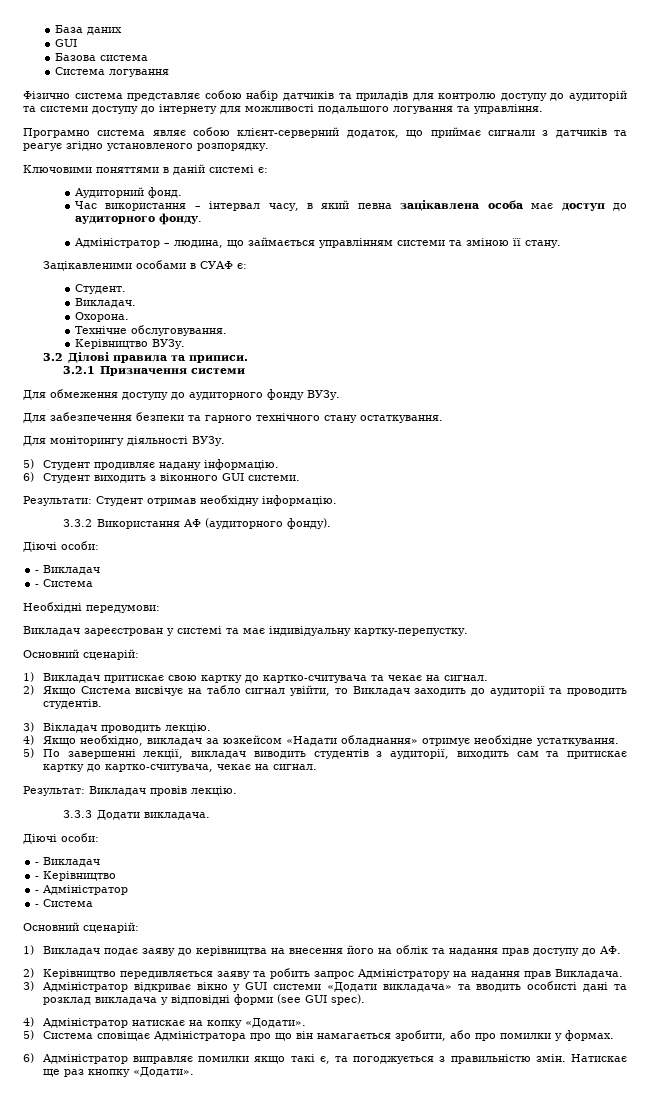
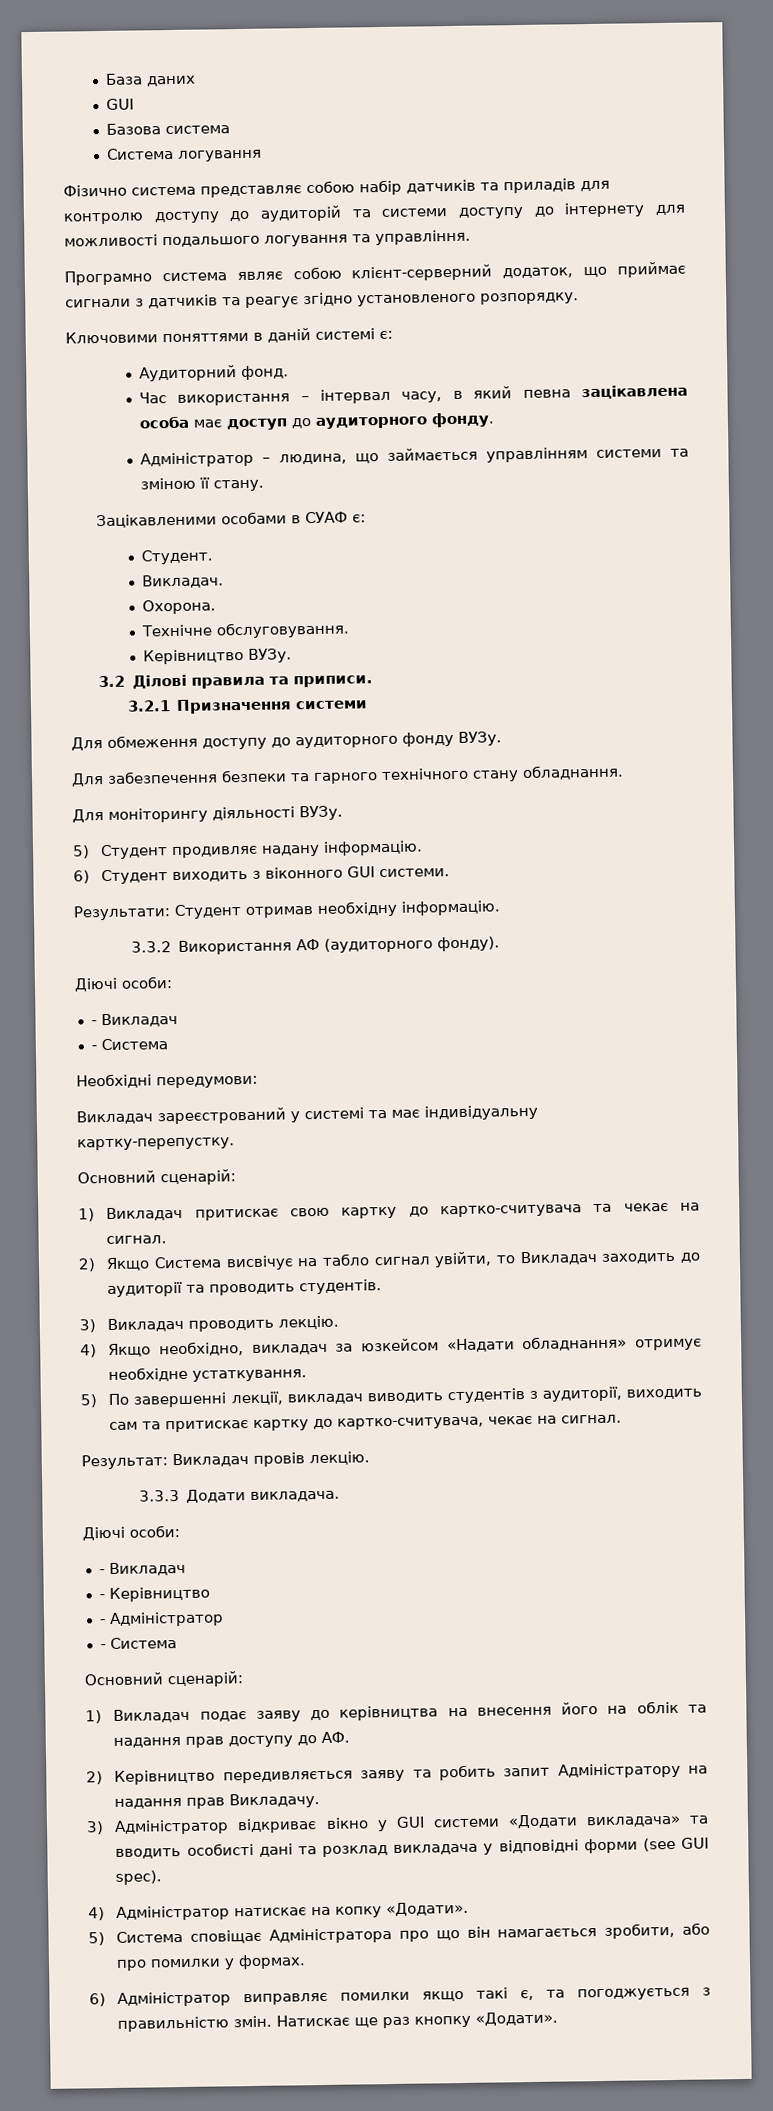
[360,415,443,423] остаткування. -> [522,764,624,781] обладнання.
[84,628,163,636] зареєстрован -> [157,1107,286,1125] зареєстрований
[42,723,97,733] Вікладач -> [107,1317,185,1333] Викладач
[313,971,354,979] запрос -> [503,1767,551,1777] запит
[554,969,623,979] Викладача. -> [229,1793,321,1809] Викладачу.

